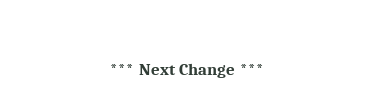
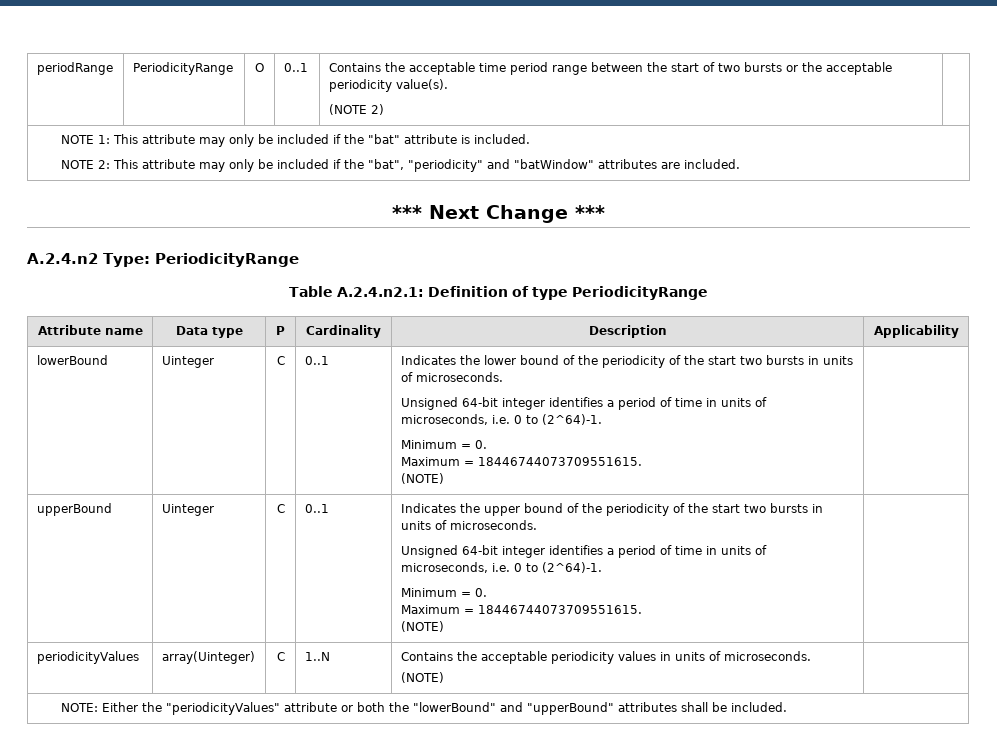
[110,63,264,78] *** Next Change *** -> [36,62,113,75] [132,62,233,75] [255,63,264,72] [283,63,308,72] [328,62,892,75] [328,79,448,92] [328,104,384,115] [60,134,530,147] [60,159,740,172] [392,205,605,223] [27,253,299,267] [289,286,708,300] [37,325,143,335] [175,326,243,338] [276,326,285,335] [306,325,381,338] [588,325,667,338] [873,325,959,338] [36,355,108,365] [161,356,214,368] [276,356,285,365] [304,356,329,365] [400,355,853,368] [400,372,503,382] [400,397,767,410] [400,414,602,425] [400,440,487,449] [400,457,642,466] [400,473,444,484] [36,503,112,516] [161,504,214,516] [276,504,285,513] [304,504,329,513] [400,503,823,516] [400,520,537,530] [400,545,767,558] [400,562,602,573] [400,588,487,597] [400,605,642,614] [400,621,444,632] [36,651,139,664] [161,651,255,664] [276,652,285,661] [304,652,330,661] [400,651,811,664] [400,672,444,683] [60,702,787,715] periodRange | PeriodicityRange | O | 0..1 | Contains the acceptable time period range between the start of two bursts or the acceptable periodicity value(s). // (NOTE 2) | // NOTE 1: This attribute may only be included if the "bat" attribute is included. // NOTE 2: This attribute may only be included if the "bat", "periodicity" and "batWindow" attributes are included. // *** Next Change *** // A.2.4.n2 Type: PeriodicityRange // Table A.2.4.n2.1: Definition of type PeriodicityRange // Attribute name | Data type | P | Cardinality | Description | Applicability // lowerBound | Uinteger | C | 0..1 | Indicates the lower bound of the periodicity of the start two bursts in units of microseconds. // Unsigned 64-bit integer identifies a period of time in units of microseconds, i.e. 0 to (2^64)-1. // Minimum = 0. // Maximum = 18446744073709551615. // (NOTE) | // upperBound | Uinteger | C | 0..1 | Indicates the upper bound of the periodicity of the start two bursts in units of microseconds. // Unsigned 64-bit integer identifies a period of time in units of microseconds, i.e. 0 to (2^64)-1. // Minimum = 0. // Maximum = 18446744073709551615. // (NOTE) | // periodicityValues | array(Uinteger) | C | 1..N | Contains the acceptable periodicity values in units of microseconds. // (NOTE) | // NOTE: Either the "periodicityValues" attribute or both the "lowerBound" and "upperBound" attributes shall be included.

